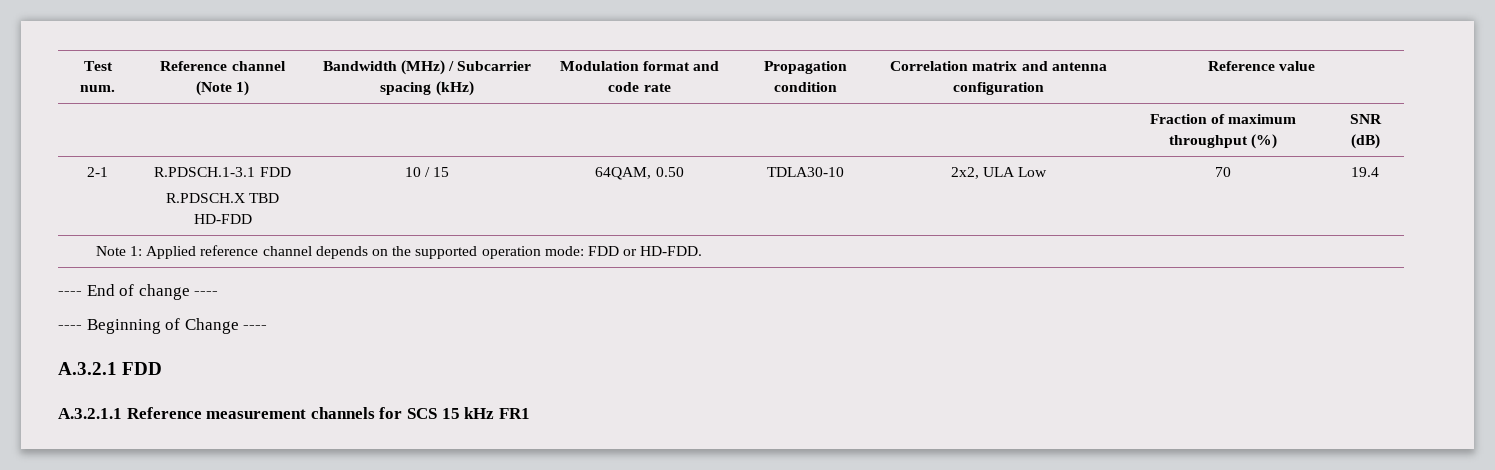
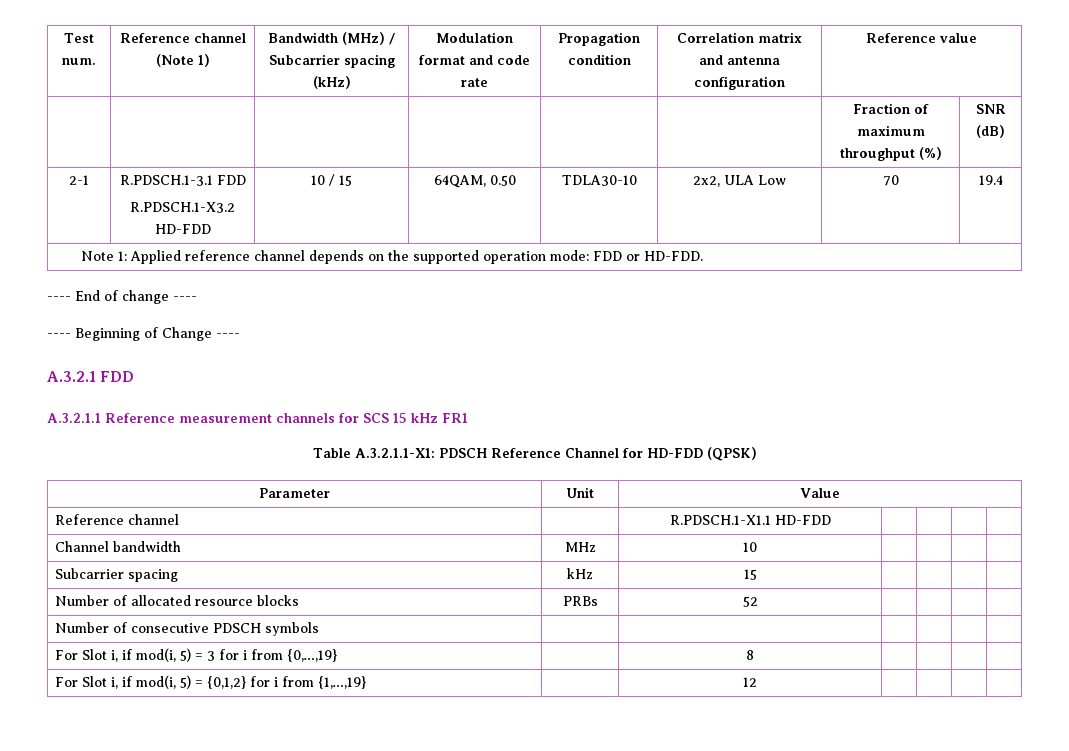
[165,193,280,203] R.PDSCH.X TBD -> [130,202,235,213] R.PDSCH.1-X3.2
(530, 413) none -> [312,447,757,461] [259,488,330,498] [566,487,594,498] [800,488,840,498] [55,514,180,525] [669,515,831,525] [55,541,182,552] [564,542,596,552] [743,542,757,552] [55,568,179,582] [567,568,593,579] [743,569,757,580] [55,595,300,606] [562,596,598,606] [742,596,758,607] [55,622,320,636] [55,648,338,662] [746,650,754,660] [55,675,367,689] [743,677,757,687] // Table A.3.2.1.1-X1: PDSCH Reference Channel for HD-FDD (QPSK) // Parameter | Unit | Value // Reference channel | | R.PDSCH.1-X1.1 HD-FDD | | | | // Channel bandwidth | MHz | 10 | | | | // Subcarrier spacing | kHz | 15 | | | | // Number of allocated resource blocks | PRBs | 52 | | | | // Number of consecutive PDSCH symbols | | | | | | // For Slot i, if mod(i, 5) = 3 for i from {0,…,19} | | 8 | | | | // For Slot i, if mod(i, 5) = {0,1,2} for i from {1,…,19} | | 12 | | | |

